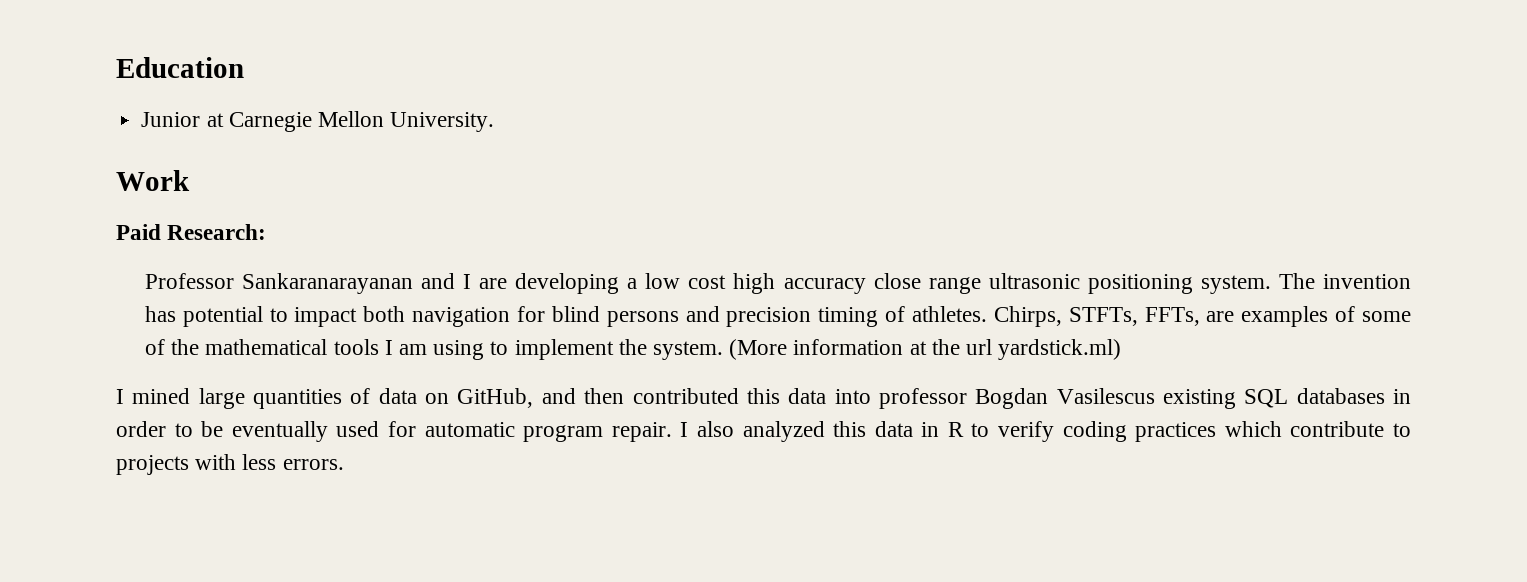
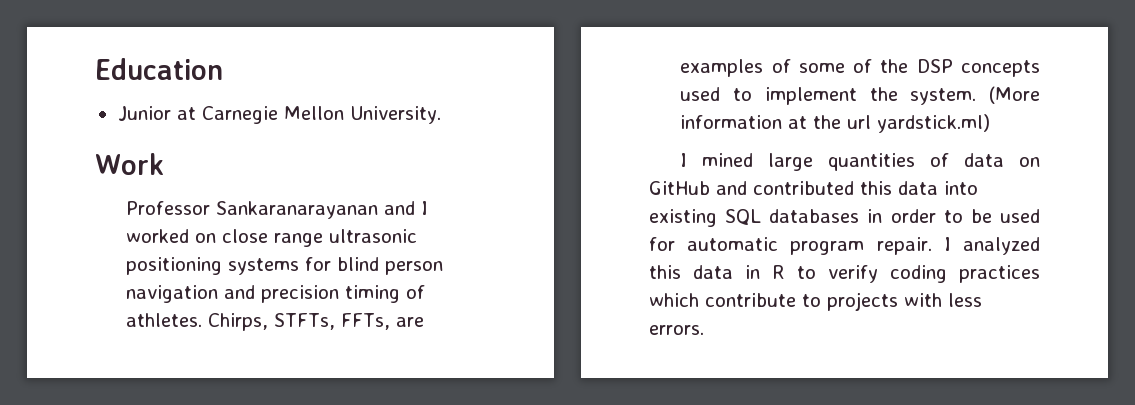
[116,224,267,240] // Paid Research: -> (164, 164) none
[479,273,1411,294] [144,306,679,327] are developing a low cost high accuracy close range ultrasonic positioning system. The invention has potential to impact both navigation for blind persons -> [126,229,418,247] [126,257,444,275] [126,285,219,303] worked on close range ultrasonic positioning systems for blind person navigation
[205,339,485,360] mathematical tools I am using -> [916,59,1040,77] [680,87,721,101] DSP concepts used
[457,388,625,408] GitHub, and then -> [649,181,747,195] GitHub and
[878,388,1155,409] professor Bogdan Vasilescus -> (978, 188) none
[231,421,328,442] eventually -> (992, 216) none
[696,421,734,437] also -> (951, 244) none

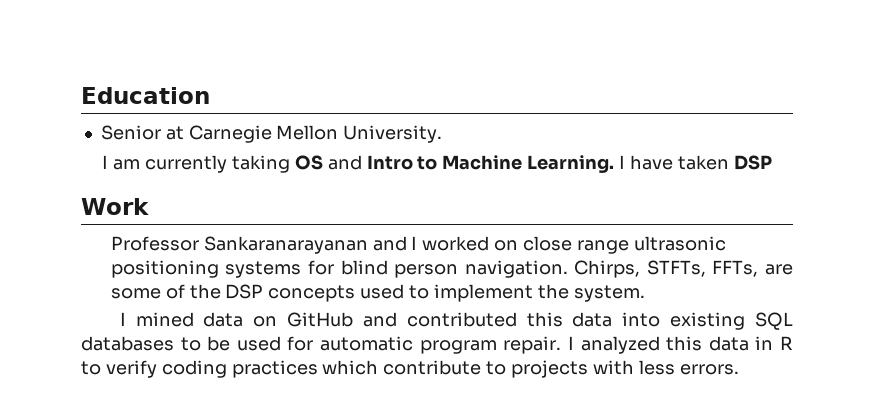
[117,106,171,121] Junior -> [100,125,161,140] Senior
(441, 115) none -> [102,155,772,173] // I am currently taking OS and Intro to Machine Learning. I have taken DSP
[126,285,426,303] [126,313,203,327] navigation and precision timing of athletes. -> [464,260,568,278] navigation.
[680,59,791,77] examples of -> (793, 269) none
[989,86,1040,104] [680,114,991,133] (More information at the url yardstick.ml) -> (645, 293) none
[768,153,950,171] large quantities of -> (194, 319) none
[867,209,936,223] in order -> (174, 343) none

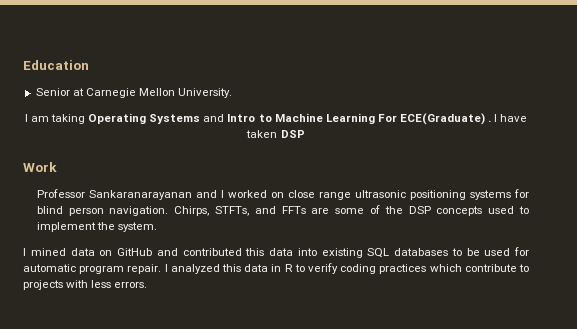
[145,155,323,173] currently taking OS -> [50,113,201,124] taking Operating Systems
[527,155,615,173] Learning. -> [325,113,492,125] Learning For ECE(Graduate) .
[712,260,759,277] FFTs, -> [254,206,306,214] and FFTs

